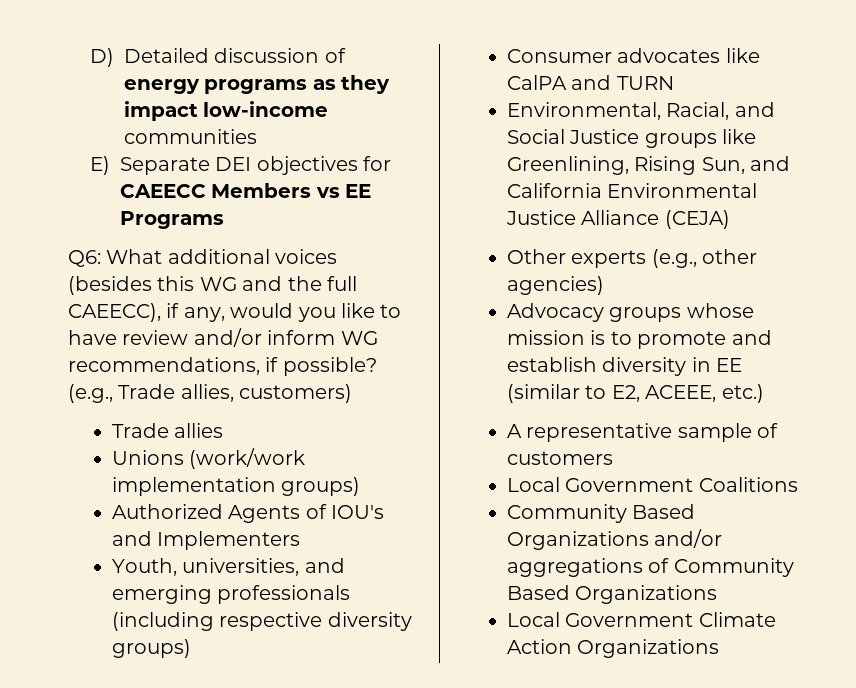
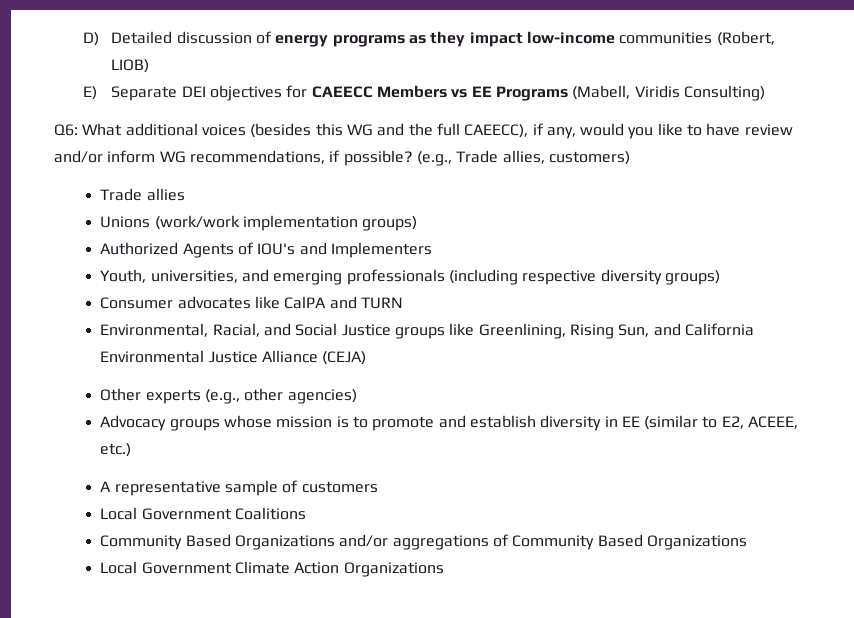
(258, 136) none -> [716,31,775,46] [111,59,150,73] (Robert, LIOB)
(225, 220) none -> [572,85,765,101] (Mabell, Viridis Consulting)

